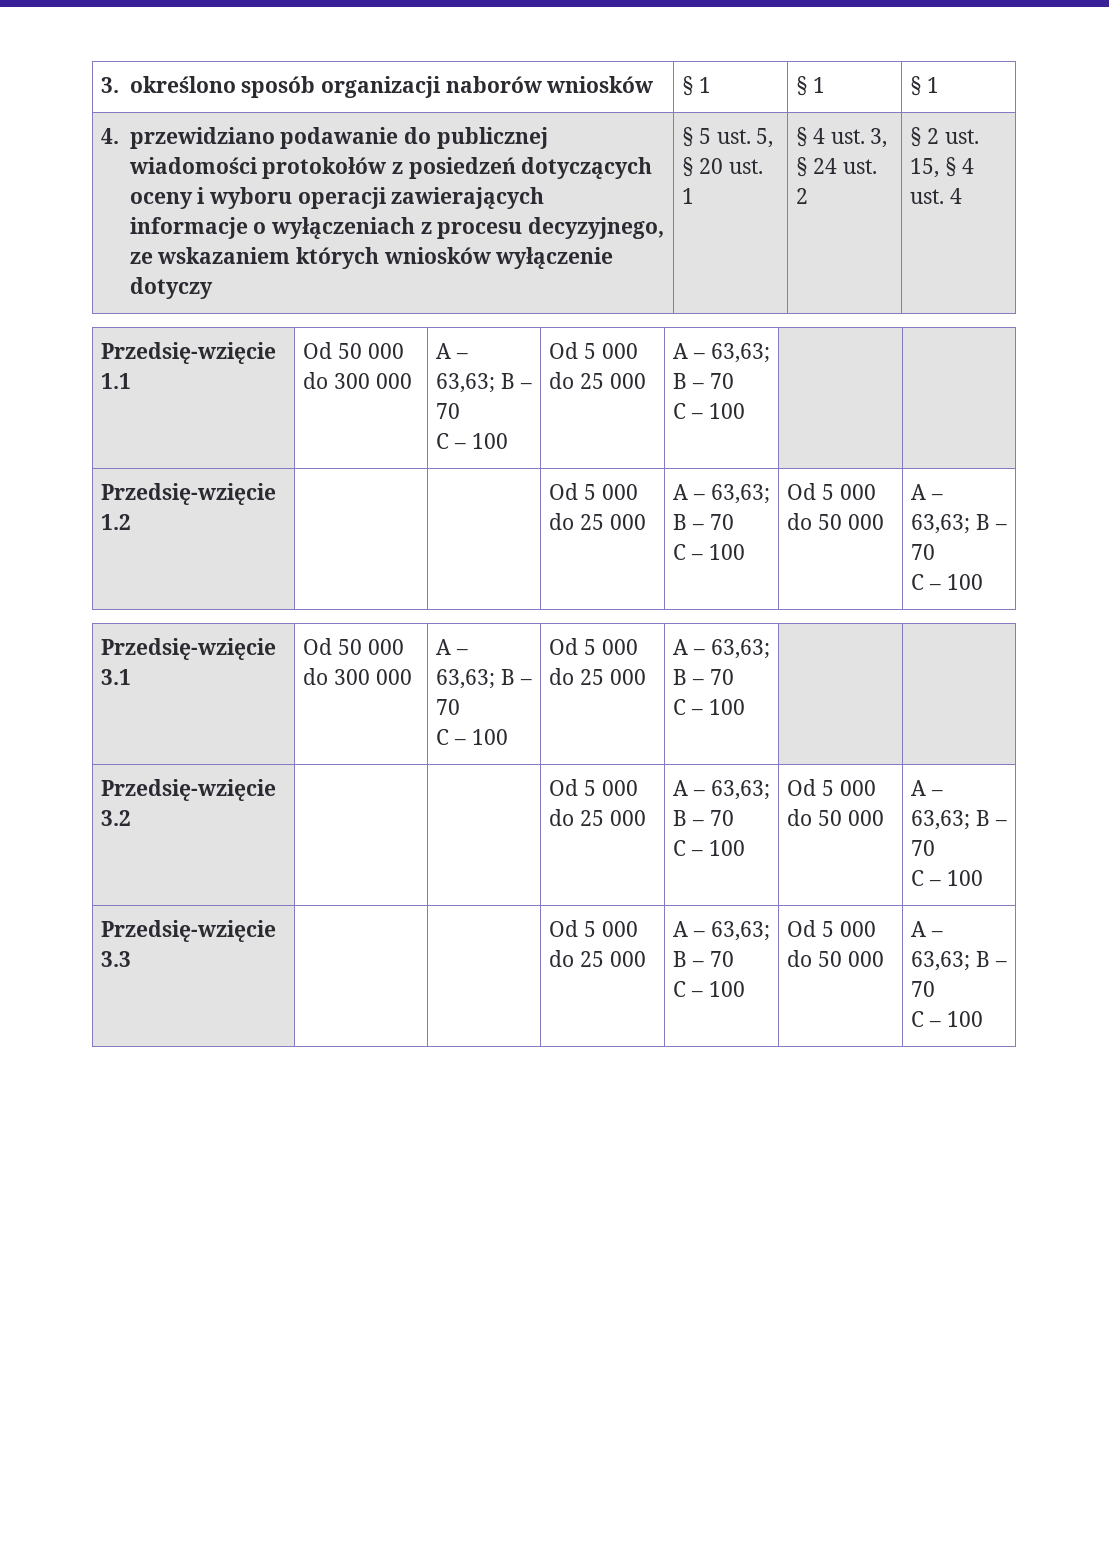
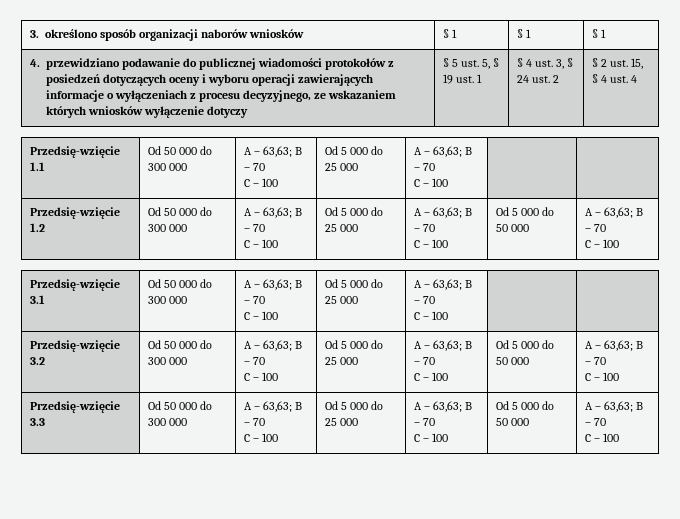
[698,158,723,174] 20 -> [442,74,453,84] 19
(132, 522) | -> [147,207,213,216] [147,224,187,232] [243,207,303,218] [243,224,265,232] [243,239,279,248] Od 50 000 do 300 000 | A – 63,63; B – 70 // C – 100
(132, 818) | -> [147,340,213,349] [147,357,187,365] [243,340,303,351] [243,357,265,365] [243,372,279,381] Od 50 000 do 300 000 | A – 63,63; B – 70 // C – 100
(132, 959) | -> [147,401,213,410] [147,418,187,426] [243,401,303,412] [243,418,265,426] [243,433,279,442] Od 50 000 do 300 000 | A – 63,63; B – 70 // C – 100

